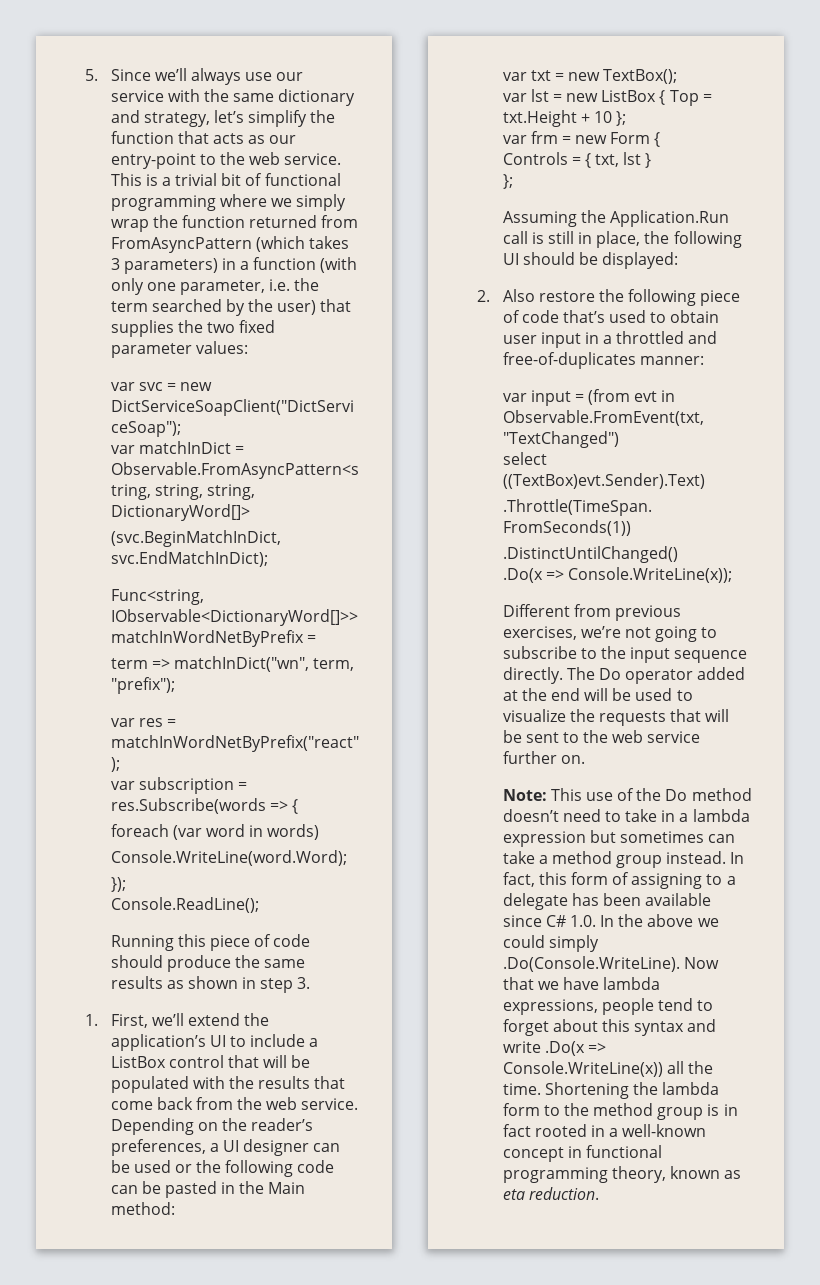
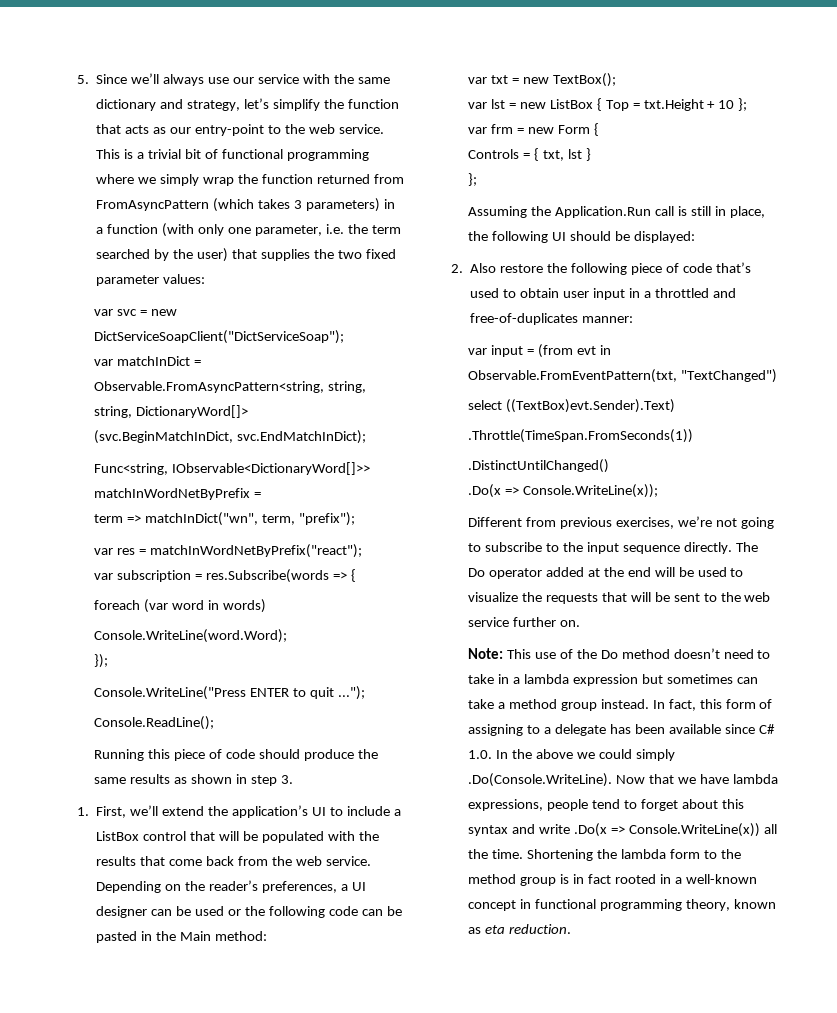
(126, 884) none -> [94,686,365,700] // Console.WriteLine("Press ENTER to quit ...");
[502,410,704,426] Observable.FromEvent(txt, -> [468,369,678,383] Observable.FromEventPattern(txt,

